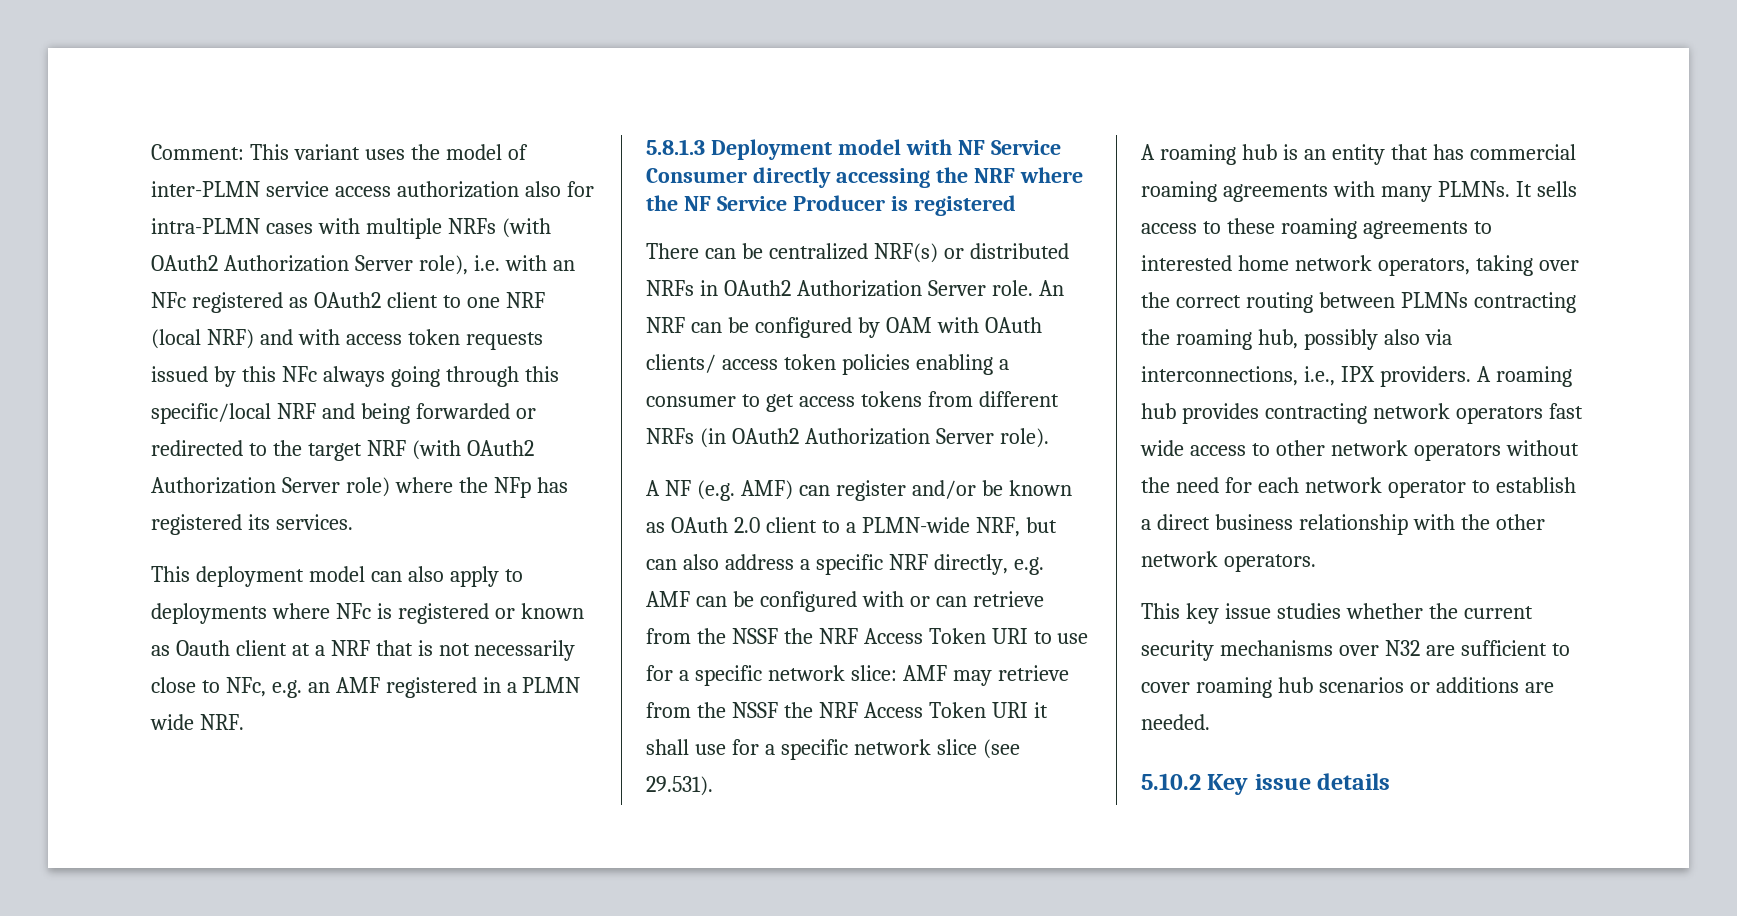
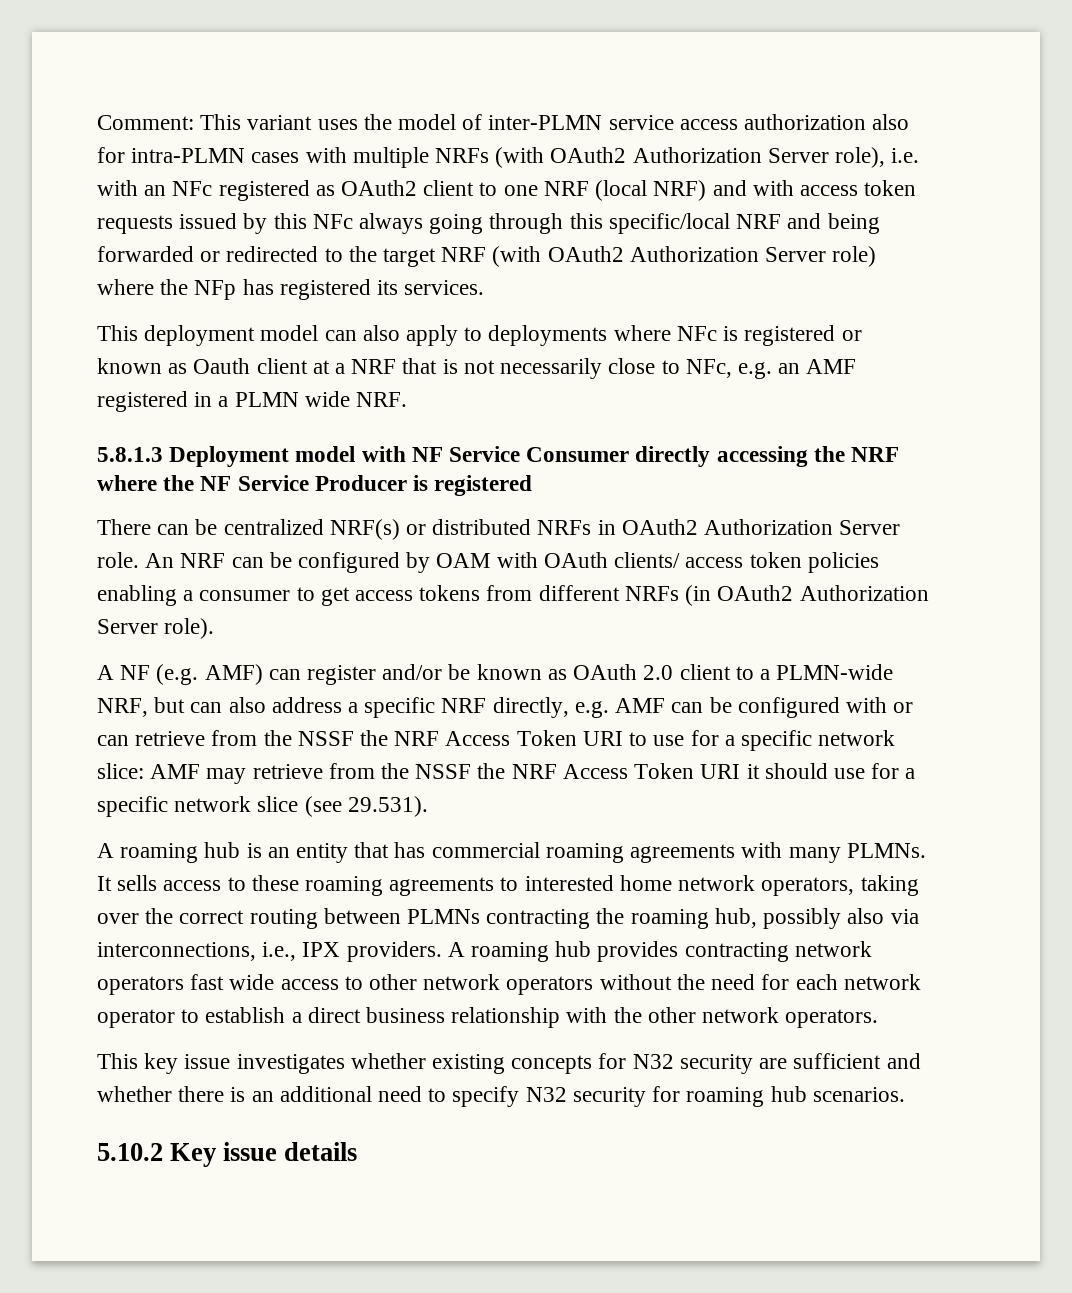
[646,739,689,755] shall -> [764,763,828,779] should
[1276,603,1533,619] [1141,640,1570,661] [1141,677,1554,698] [1141,714,1210,730] studies whether the current security mechanisms over N32 are sufficient to cover roaming hub scenarios or additions are needed. -> [236,1053,921,1074] [97,1086,905,1107] investigates whether existing concepts for N32 security are sufficient and whether there is an additional need to specify N32 security for roaming hub scenarios.

